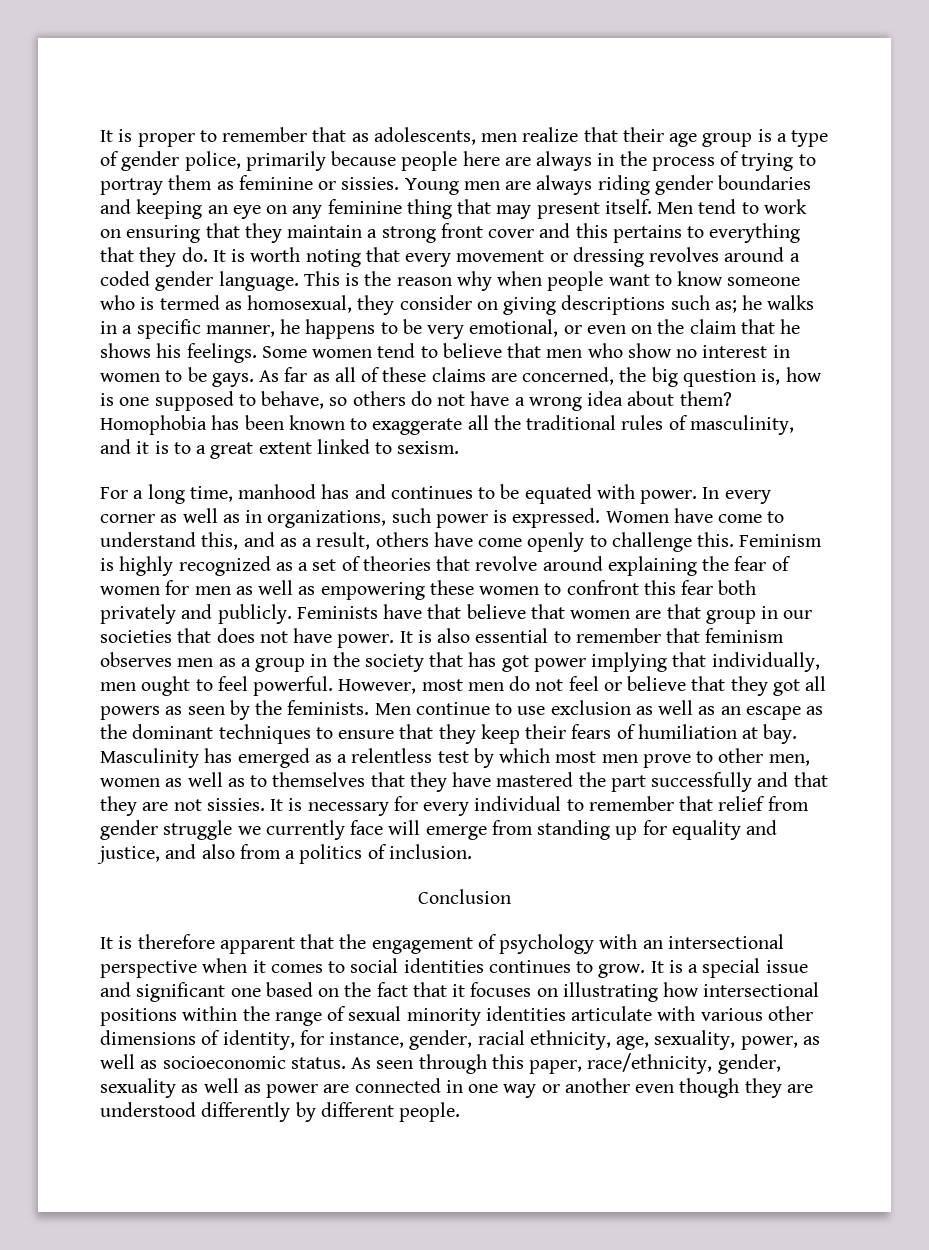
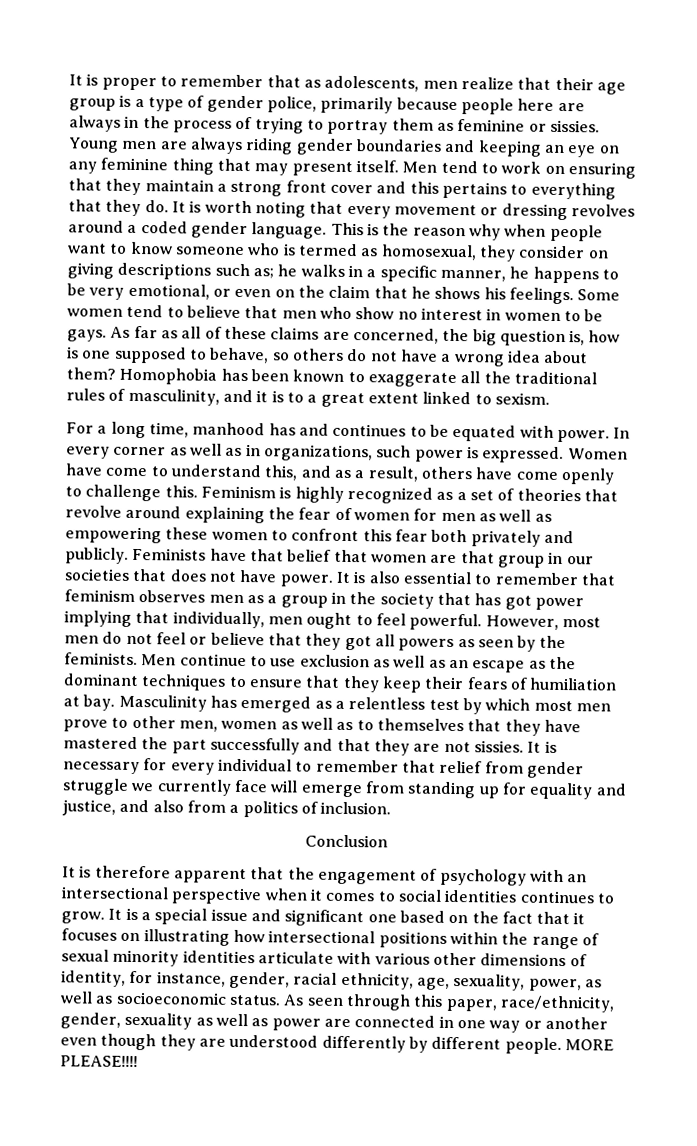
[466,604,526,619] believe -> [287,549,332,562] belief
(461, 1112) none -> [564,1039,614,1051] [60,1055,138,1068] MORE PLEASE!!!!

